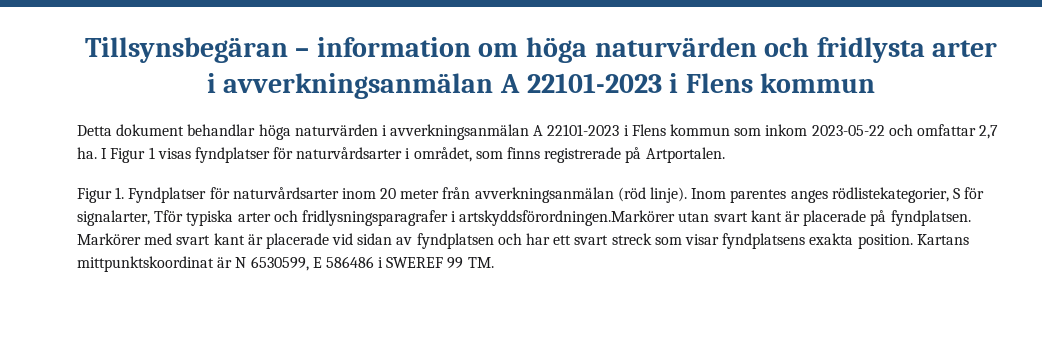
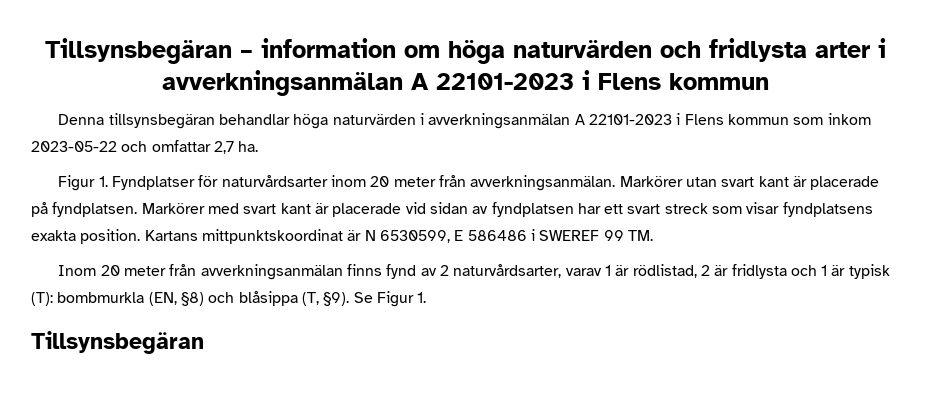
[77,124,185,136] Detta dokument -> [58,113,215,129] Denna tillsynsbegäran
[101,147,725,163] I Figur 1 visas fyndplatser för naturvårdsarter i området, som finns registrerade på Artportalen. -> (259, 146) none
[474,187,985,203] [77,210,676,226] avverkningsanmälan (röd linje). Inom parentes anges rödlistekategorier, S för signalarter, Tför typiska arter och fridlysningsparagrafer i artskyddsförordningen.Markörer -> [470,175,683,191] avverkningsanmälan. Markörer
[497,233,522,245] och -> (574, 209) none
(494, 262) none -> [58,264,890,280] [31,291,427,307] [31,331,204,354] // Inom 20 meter från avverkningsanmälan finns fynd av 2 naturvårdsarter, varav 1 är rödlistad, 2 är fridlysta och 1 är typisk (T): bombmurkla (EN, §8) och blåsippa (T, §9). Se Figur 1. // Tillsynsbegäran

